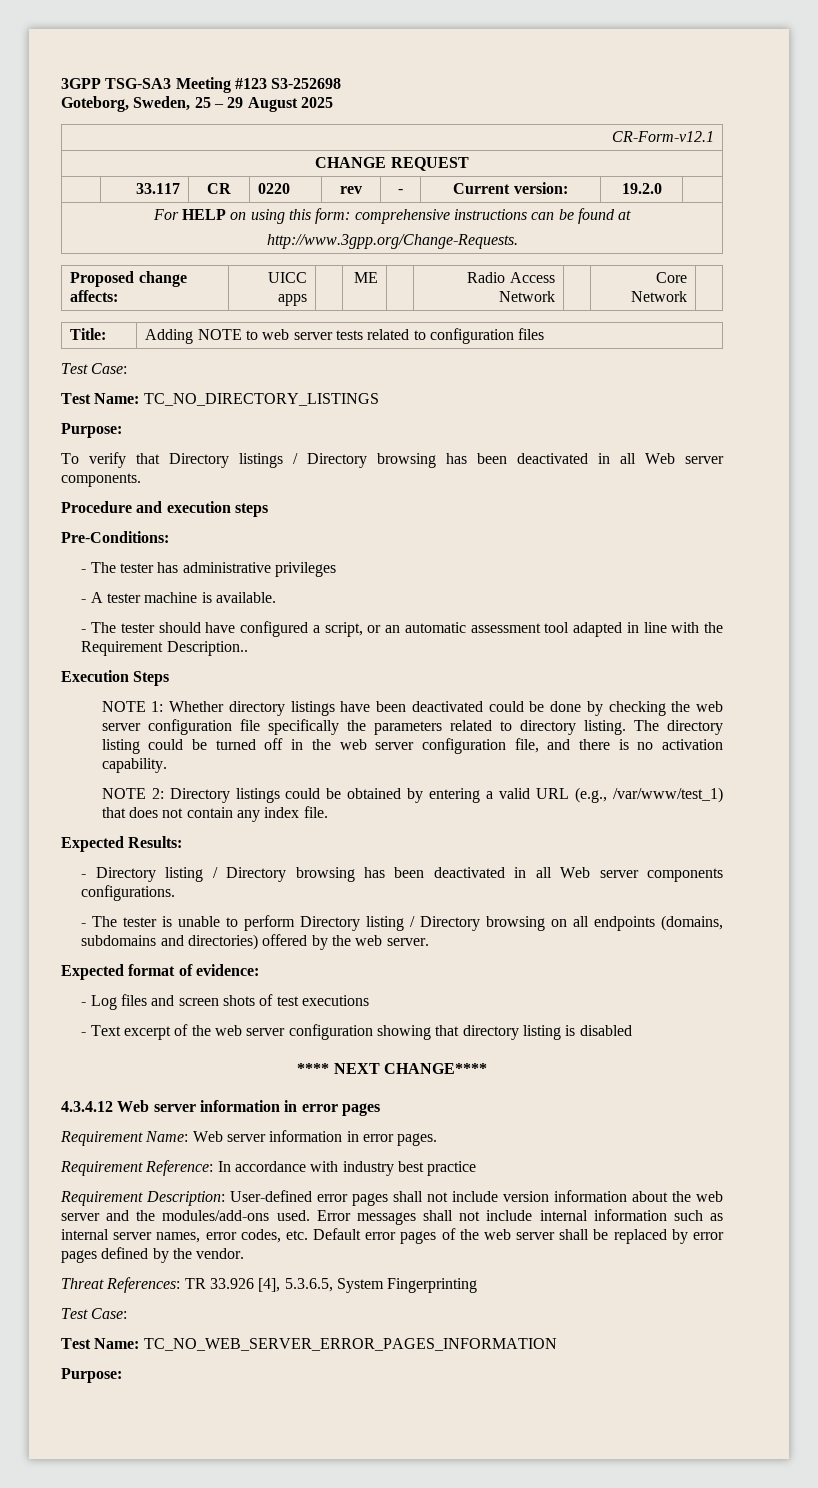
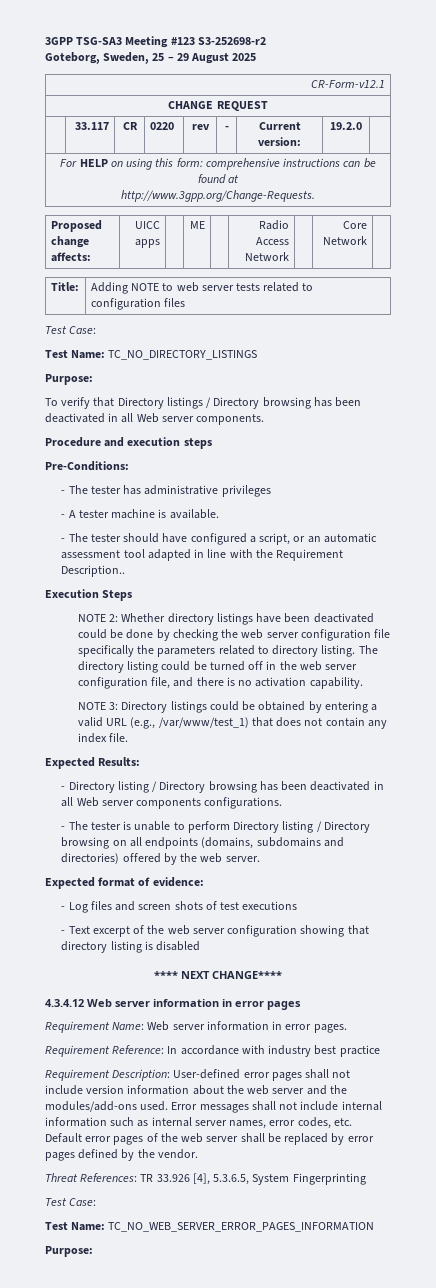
[271,78,342,89] S3-252698 -> [197,37,266,45] S3-252698-r2
[151,701,164,712] 1: -> [109,614,119,622] 2:
[151,788,164,799] 2: -> [109,702,119,710] 3:

